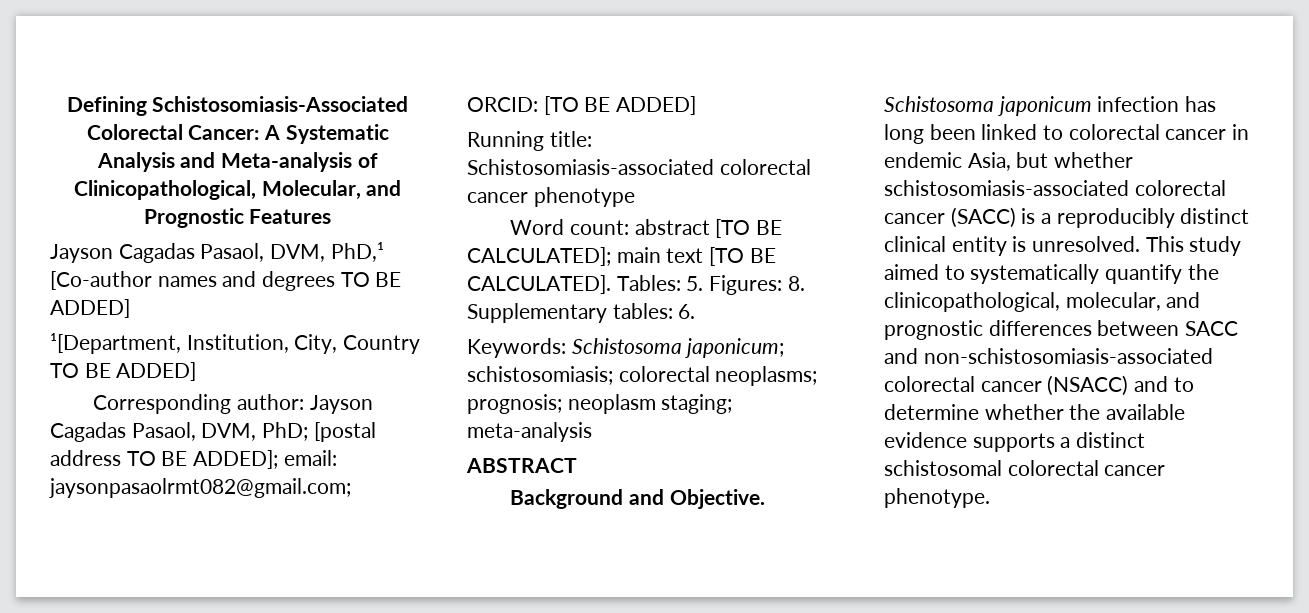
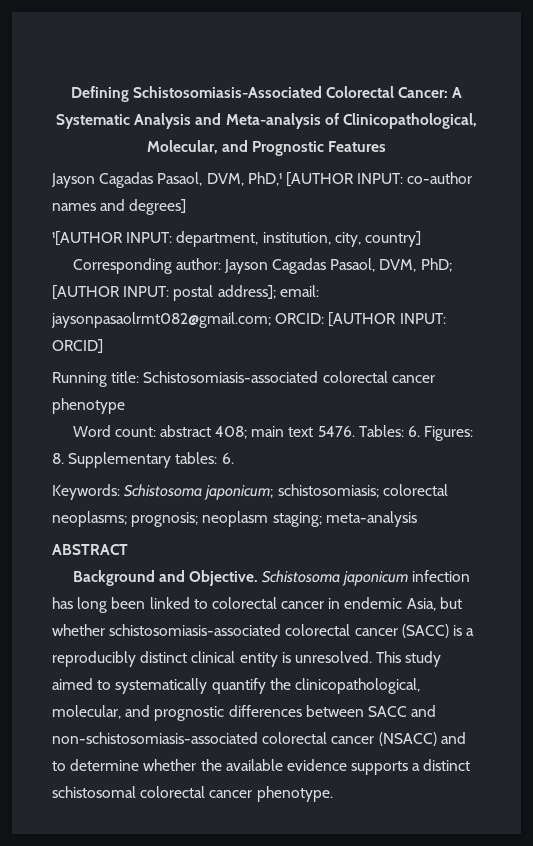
[50,271,402,291] [50,299,130,318] [50,333,421,354] [50,362,197,381] [Co-author names and degrees TO BE ADDED] // ¹[Department, Institution, City, Country TO BE ADDED] -> [285,172,473,187] [52,199,187,215] [52,231,421,247] [AUTHOR INPUT: co-author names and degrees] // ¹[AUTHOR INPUT: department, institution, city, country]
[313,422,376,442] [50,450,337,469] [49,478,351,498] [467,96,697,115] [postal address TO BE ADDED]; email: jaysonpasaolrmt082@gmail.com; ORCID: [TO BE ADDED] -> [52,285,319,301] [51,312,446,328] [52,339,103,353] [AUTHOR INPUT: postal address]; email: jaysonpasaolrmt082@gmail.com; ORCID: [AUTHOR INPUT: ORCID]
[715,219,782,238] [467,247,776,266] [467,275,704,294] [TO BE CALCULATED]; main text [TO BE CALCULATED]. Tables: 5. -> [215,425,420,439] 408; main text 5476. Tables: 6.

